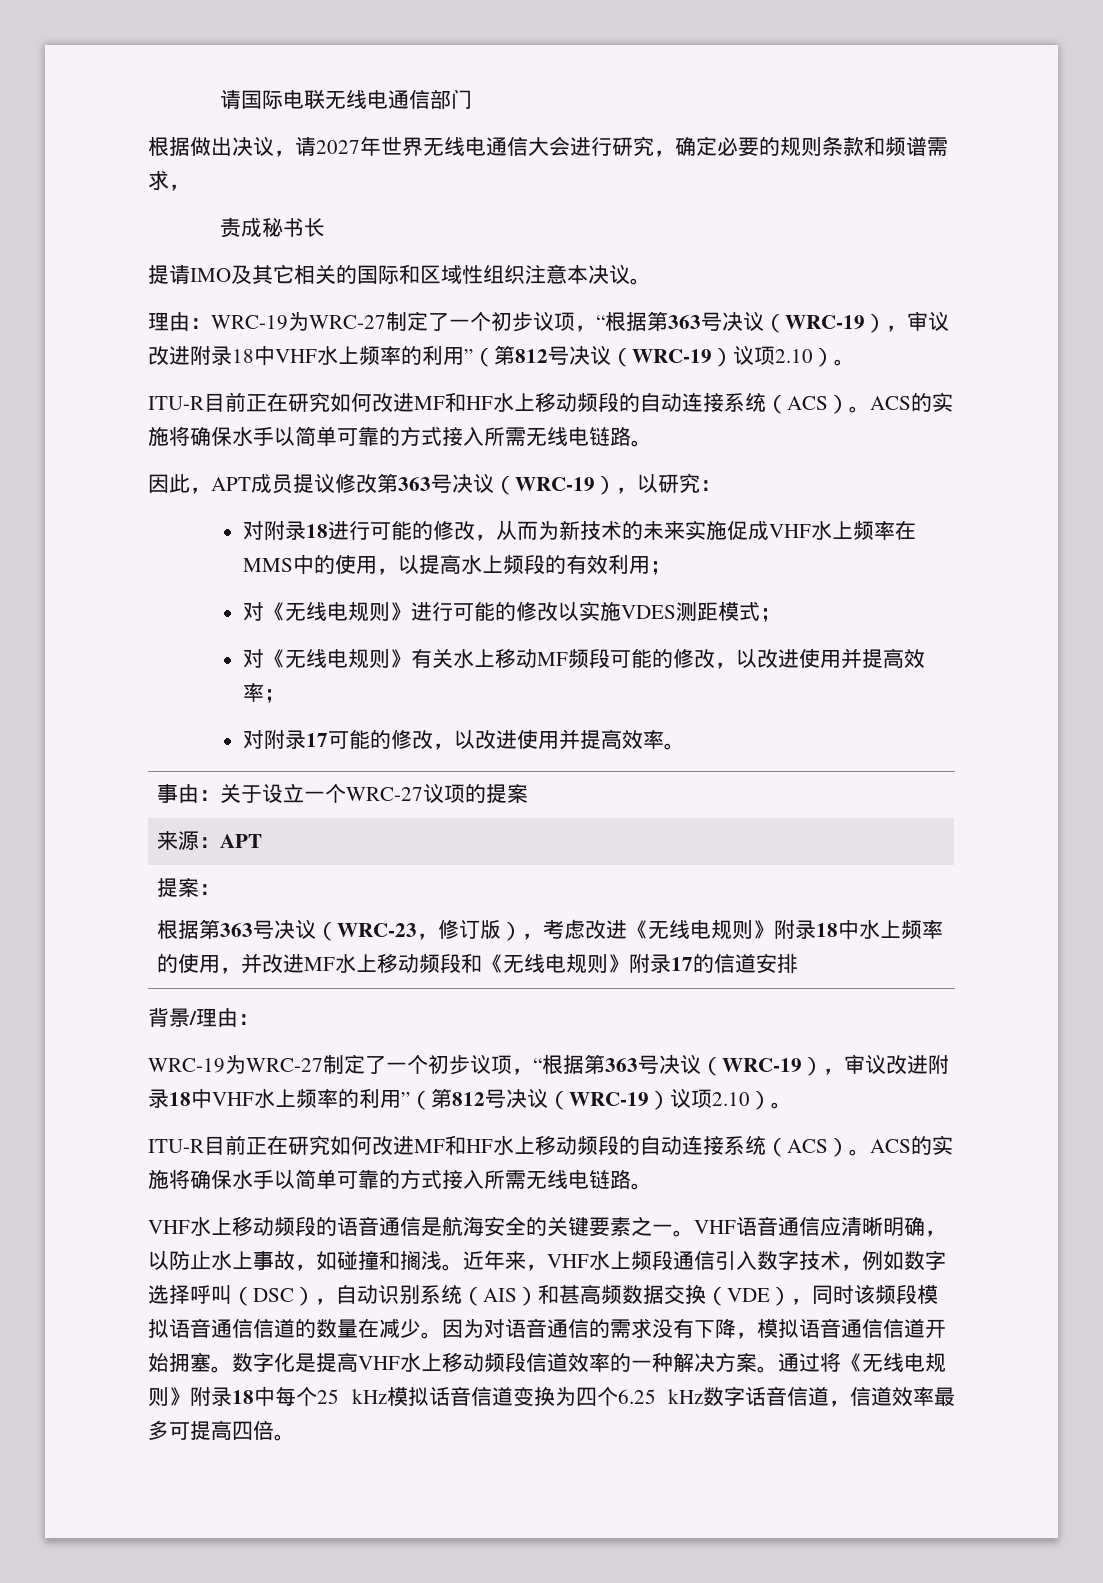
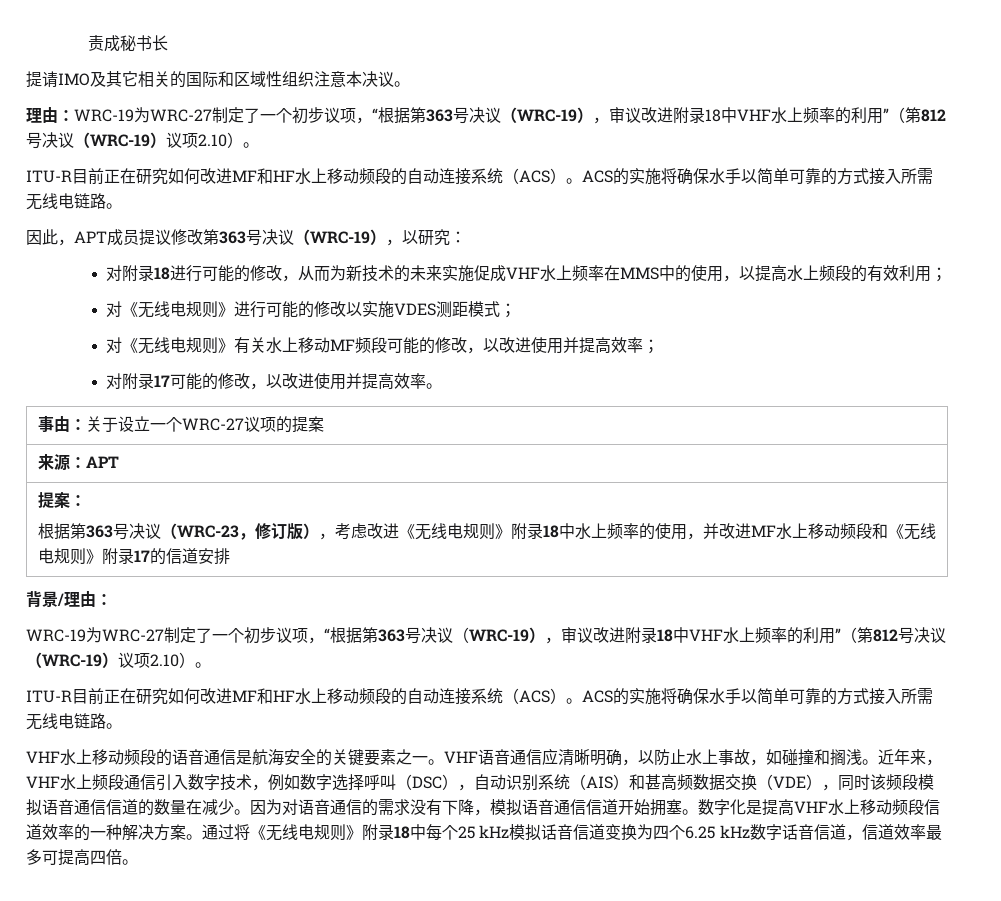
[219,89,472,109] [148,136,948,157] [148,170,190,191] 请国际电联无线电通信部门 // 根据做出决议，请2027年世界无线电通信大会进行研究，确定必要的规则条款和频谱需求， // -> (88, 43) none

